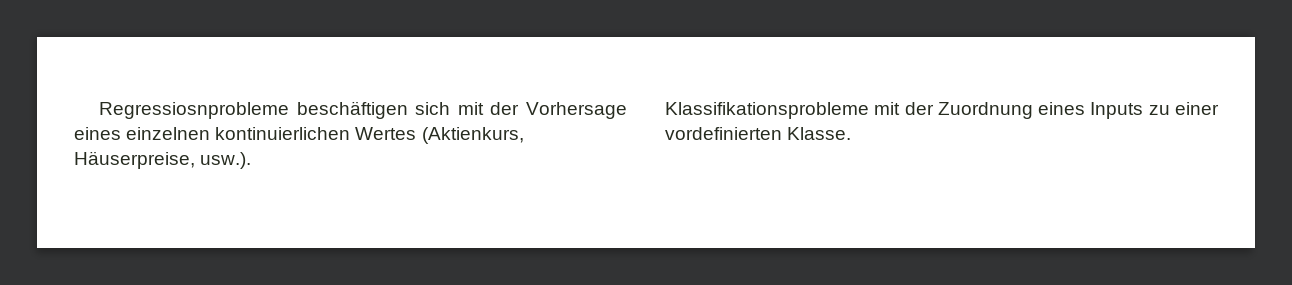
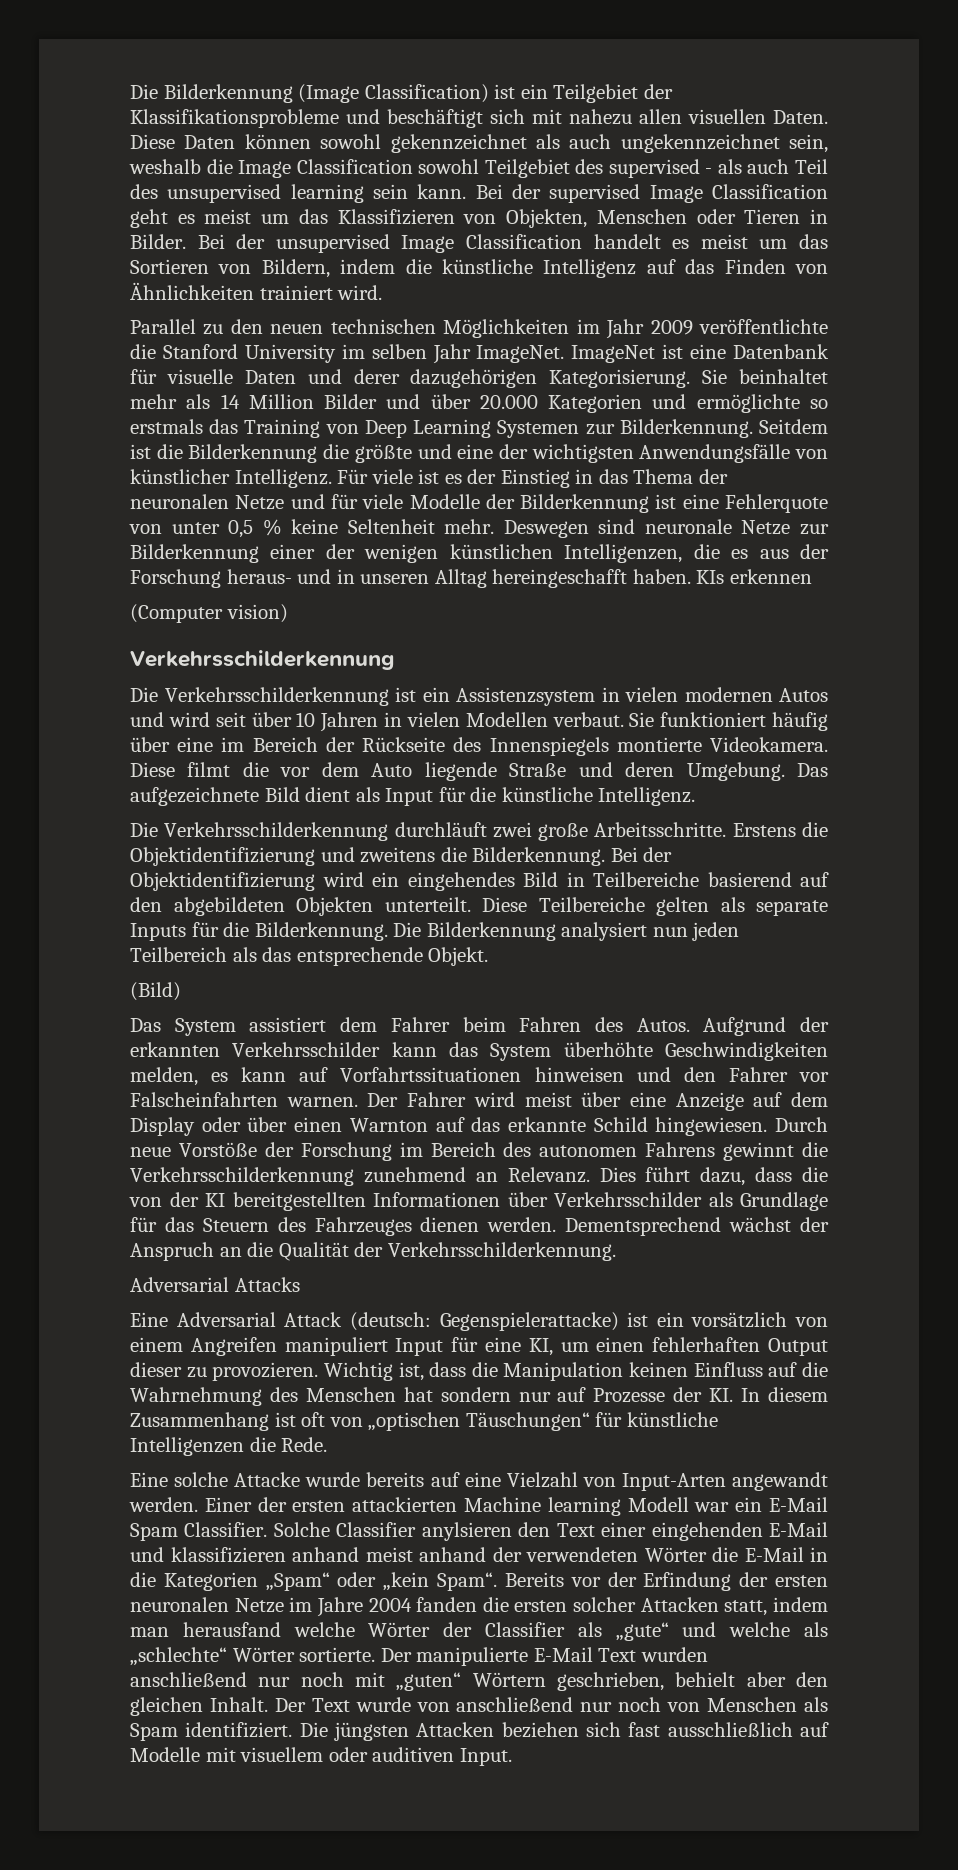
[99,101,627,119] [74,127,524,144] [74,151,252,169] [665,102,1219,119] [665,127,852,140] Regressiosnprobleme beschäftigen sich mit der Vorhersage eines einzelnen kontinuierlichen Wertes (Aktienkurs, Häuserpreise, usw.). // Klassifikationsprobleme mit der Zuordnung eines Inputs zu einer vordefinierten Klasse. -> [130,84,673,103] [130,109,828,128] [130,134,828,153] [129,159,828,178] [130,184,828,203] [130,209,829,228] [130,234,829,253] [130,259,828,278] [130,282,383,300] [130,319,829,339] [130,344,829,364] [130,369,828,388] [130,394,828,413] [130,419,828,438] [130,444,828,463] [130,469,728,488] [130,494,828,513] [129,519,829,538] [130,544,830,563] [130,569,812,588] [130,604,288,623] [130,650,395,670] [130,687,828,706] [130,712,828,732] [130,737,828,756] [130,762,828,781] [130,787,696,806] [130,822,828,841] [130,847,673,866] [130,872,829,891] [130,897,828,916] [130,922,740,941] [130,947,489,966] [130,982,181,1001] [130,1017,830,1036] [130,1042,828,1061] [130,1067,829,1086] [130,1092,829,1111] [130,1117,829,1136] [130,1142,828,1161] [130,1167,828,1186] [129,1192,828,1211] [130,1217,830,1236] [130,1242,616,1261] [130,1277,300,1292] [130,1312,828,1331] [130,1337,828,1356] [130,1362,828,1381] [130,1387,828,1406] [130,1412,718,1431] [130,1437,328,1456] [130,1472,829,1491] [129,1497,828,1516] [130,1522,829,1541] [130,1547,828,1563] [130,1572,829,1591] [130,1597,828,1617] [130,1622,828,1641] [130,1647,708,1666] [130,1672,829,1691] [130,1697,828,1716] [130,1722,829,1741] [130,1747,512,1766] Die Bilderkennung (Image Classification) ist ein Teilgebiet der Klassifikationsprobleme und beschäftigt sich mit nahezu allen visuellen Daten. Diese Daten können sowohl gekennzeichnet als auch ungekennzeichnet sein, weshalb die Image Classification sowohl Teilgebiet des supervised - als auch Teil des unsupervised learning sein kann. Bei der supervised Image Classification geht es meist um das Klassifizieren von Objekten, Menschen oder Tieren in Bilder. Bei der unsupervised Image Classification handelt es meist um das Sortieren von Bildern, indem die künstliche Intelligenz auf das Finden von Ähnlichkeiten trainiert wird. // Parallel zu den neuen technischen Möglichkeiten im Jahr 2009 veröffentlichte die Stanford University im selben Jahr ImageNet. ImageNet ist eine Datenbank für visuelle Daten und derer dazugehörigen Kategorisierung. Sie beinhaltet mehr als 14 Million Bilder und über 20.000 Kategorien und ermöglichte so erstmals das Training von Deep Learning Systemen zur Bilderkennung. Seitdem ist die Bilderkennung die größte und eine der wichtigsten Anwendungsfälle von künstlicher Intelligenz. Für viele ist es der Einstieg in das Thema der neuronalen Netze und für viele Modelle der Bilderkennung ist eine Fehlerquote von unter 0,5 % keine Seltenheit mehr. Deswegen sind neuronale Netze zur Bilderkennung einer der wenigen künstlichen Intelligenzen, die es aus der Forschung heraus- und in unseren Alltag hereingeschafft haben. KIs erkennen // (Computer vision) // Verkehrsschilderkennung // Die Verkehrsschilderkennung ist ein Assistenzsystem in vielen modernen Autos und wird seit über 10 Jahren in vielen Modellen verbaut. Sie funktioniert häufig über eine im Bereich der Rückseite des Innenspiegels montierte Videokamera. Diese filmt die vor dem Auto liegende Straße und deren Umgebung. Das aufgezeichnete Bild dient als Input für die künstliche Intelligenz. // Die Verkehrsschilderkennung durchläuft zwei große Arbeitsschritte. Erstens die Objektidentifizierung und zweitens die Bilderkennung. Bei der Objektidentifizierung wird ein eingehendes Bild in Teilbereiche basierend auf den abgebildeten Objekten unterteilt. Diese Teilbereiche gelten als separate Inputs für die Bilderkennung. Die Bilderkennung analysiert nun jeden Teilbereich als das entsprechende Objekt. // (Bild) // Das System assistiert dem Fahrer beim Fahren des Autos. Aufgrund der erkannten Verkehrsschilder kann das System überhöhte Geschwindigkeiten melden, es kann auf Vorfahrtssituationen hinweisen und den Fahrer vor Falscheinfahrten warnen. Der Fahrer wird meist über eine Anzeige auf dem Display oder über einen Warnton auf das erkannte Schild hingewiesen. Durch neue Vorstöße der Forschung im Bereich des autonomen Fahrens gewinnt die Verkehrsschilderkennung zunehmend an Relevanz. Dies führt dazu, dass die von der KI bereitgestellten Informationen über Verkehrsschilder als Grundlage für das Steuern des Fahrzeuges dienen werden. Dementsprechend wächst der Anspruch an die Qualität der Verkehrsschilderkennung. // Adversarial Attacks // Eine Adversarial Attack (deutsch: Gegenspielerattacke) ist ein vorsätzlich von einem Angreifen manipuliert Input für eine KI, um einen fehlerhaften Output dieser zu provozieren. Wichtig ist, dass die Manipulation keinen Einfluss auf die Wahrnehmung des Menschen hat sondern nur auf Prozesse der KI. In diesem Zusammenhang ist oft von „optischen Täuschungen“ für künstliche Intelligenzen die Rede. // Eine solche Attacke wurde bereits auf eine Vielzahl von Input-Arten angewandt werden. Einer der ersten attackierten Machine learning Modell war ein E-Mail Spam Classifier. Solche Classifier anylsieren den Text einer eingehenden E-Mail und klassifizieren anhand meist anhand der verwendeten Wörter die E-Mail in die Kategorien „Spam“ oder „kein Spam“. Bereits vor der Erfindung der ersten neuronalen Netze im Jahre 2004 fanden die ersten solcher Attacken statt, indem man herausfand welche Wörter der Classifier als „gute“ und welche als „schlechte“ Wörter sortierte. Der manipulierte E-Mail Text wurden anschließend nur noch mit „guten“ Wörtern geschrieben, behielt aber den gleichen Inhalt. Der Text wurde von anschließend nur noch von Menschen als Spam identifiziert. Die jüngsten Attacken beziehen sich fast ausschließlich auf Modelle mit visuellem oder auditiven Input.

